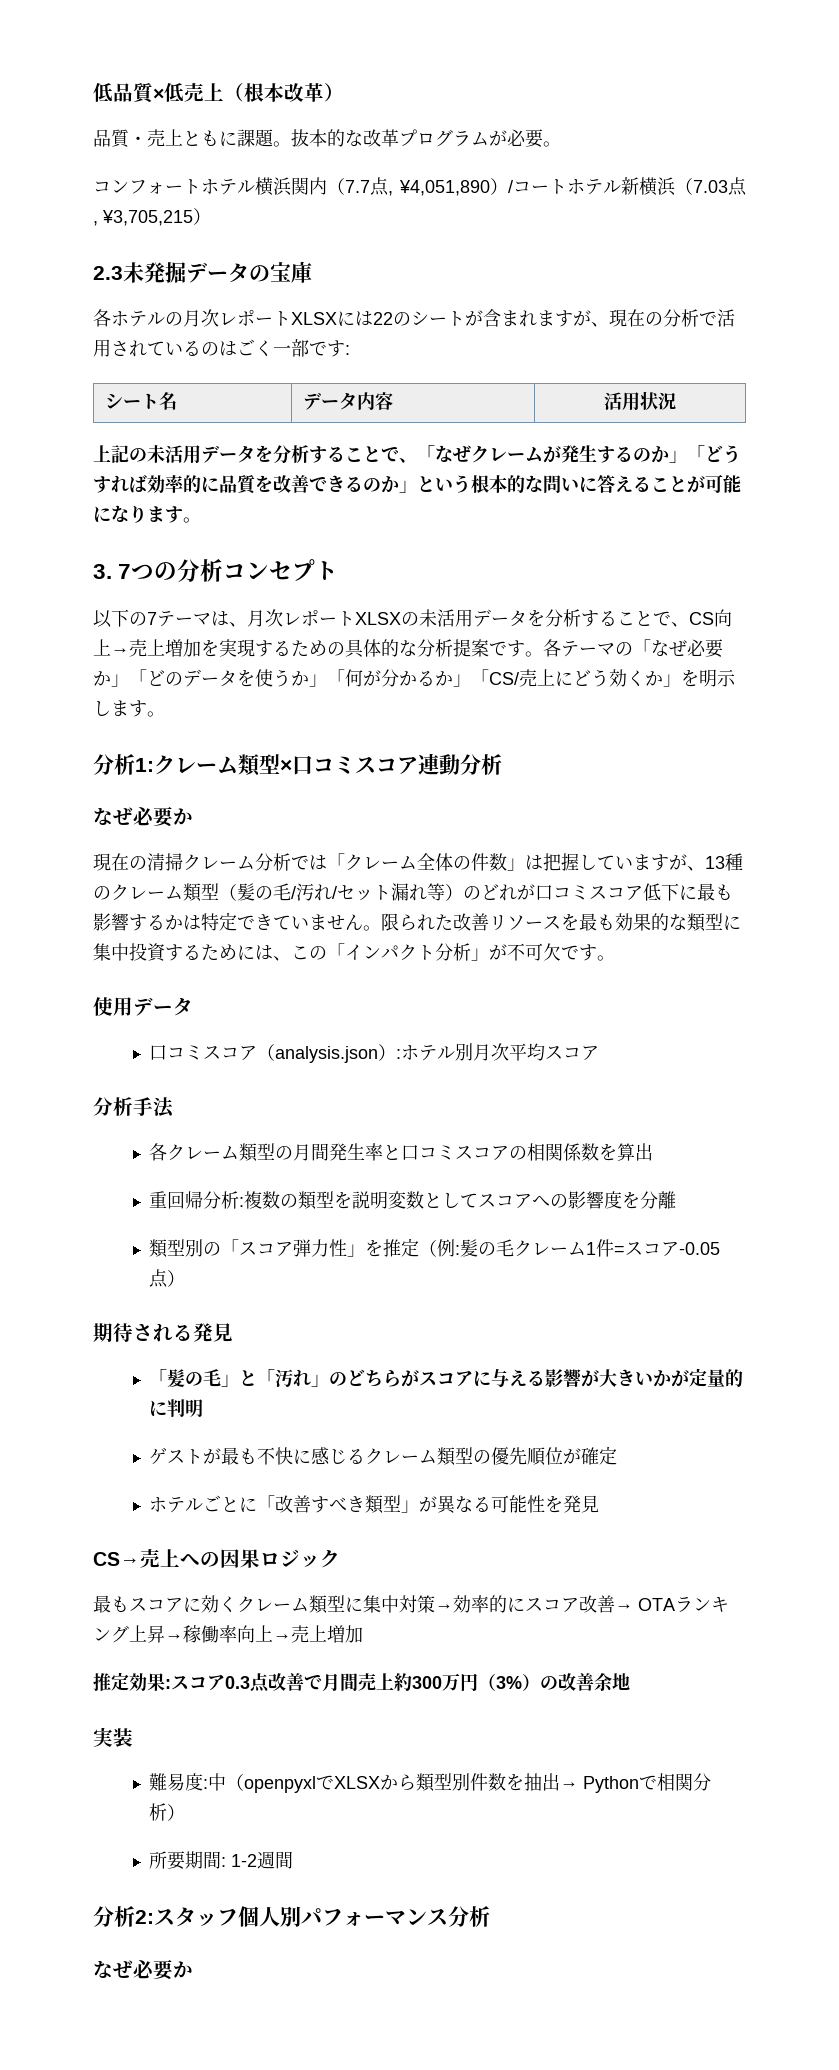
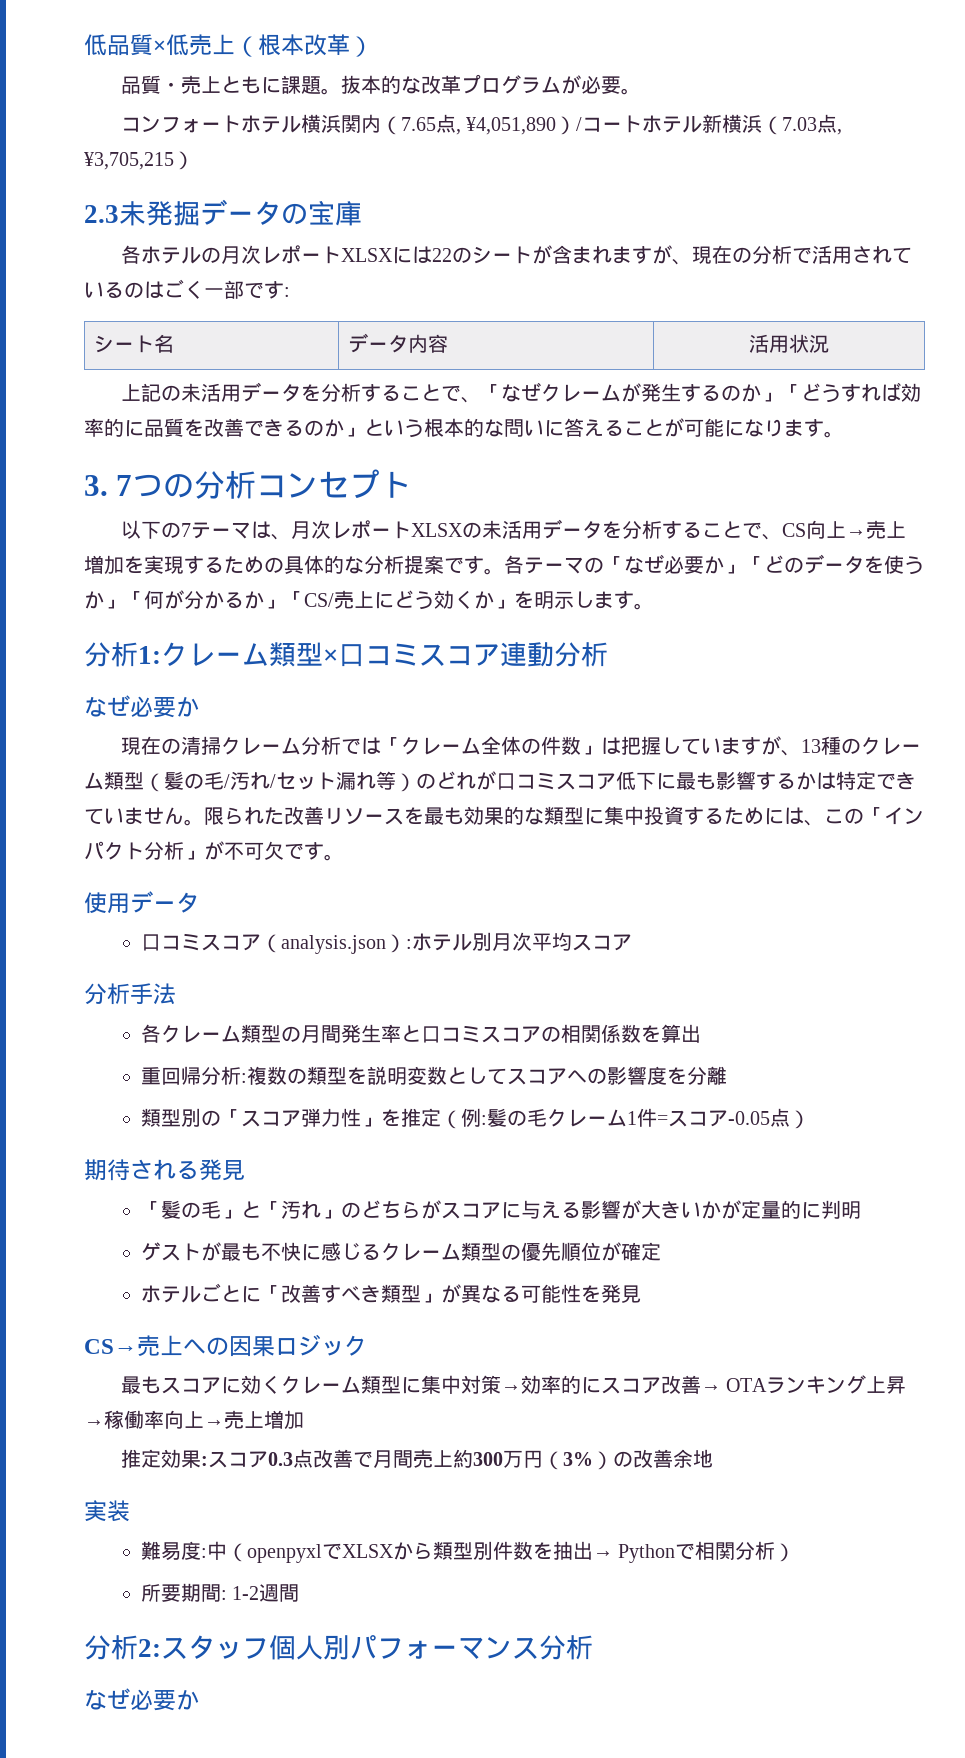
[345,180,370,193] 7.7 -> [400,117,436,131] 7.65

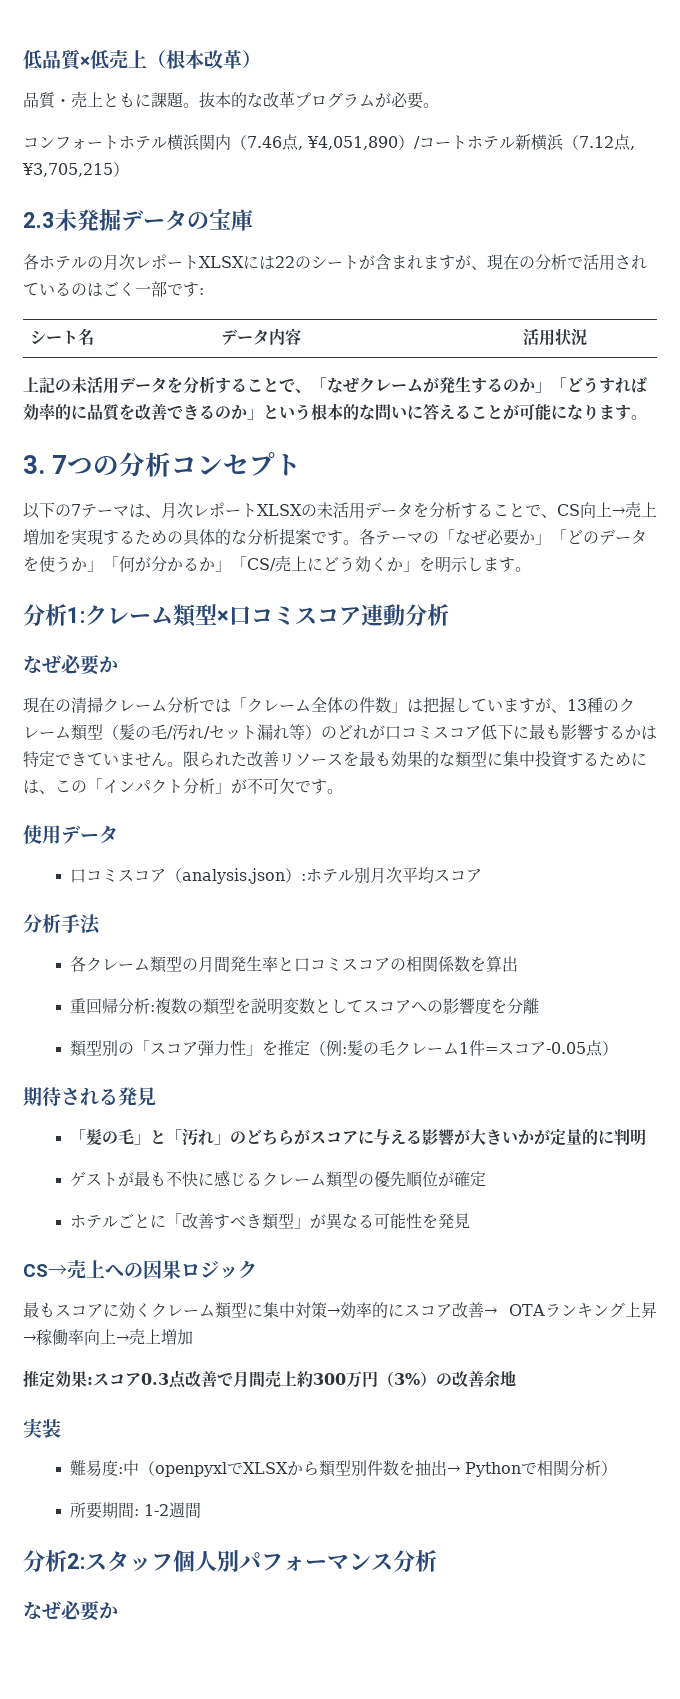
[400,117,436,131] 7.65 -> [247,136,282,148] 7.46
[782,117,818,131] 7.03 -> [579,136,614,148] 7.12

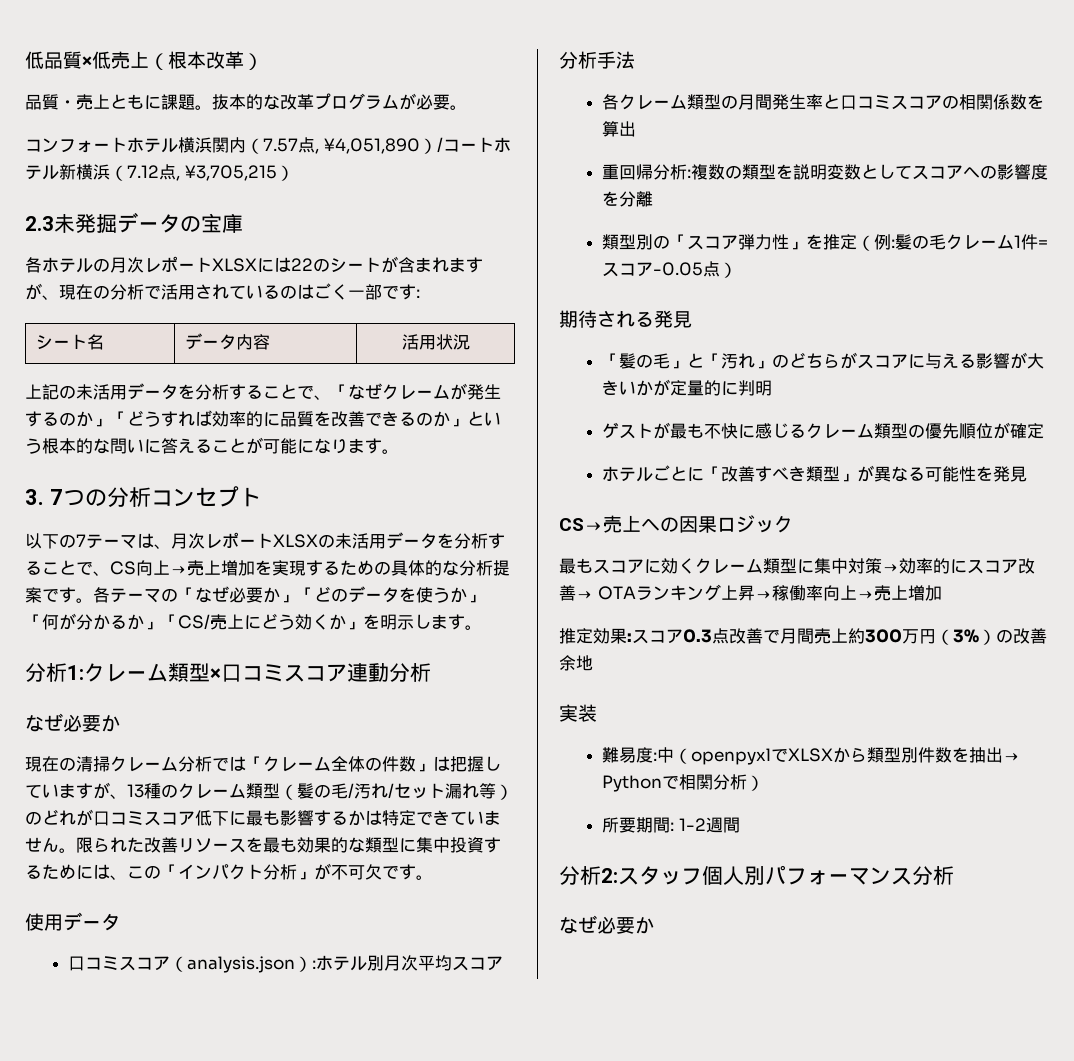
[247,136,282,148] 7.46 -> [263,138,298,152] 7.57

